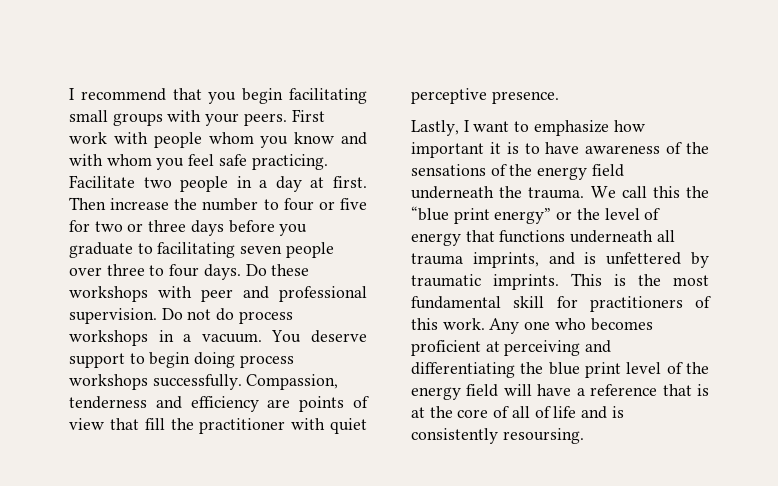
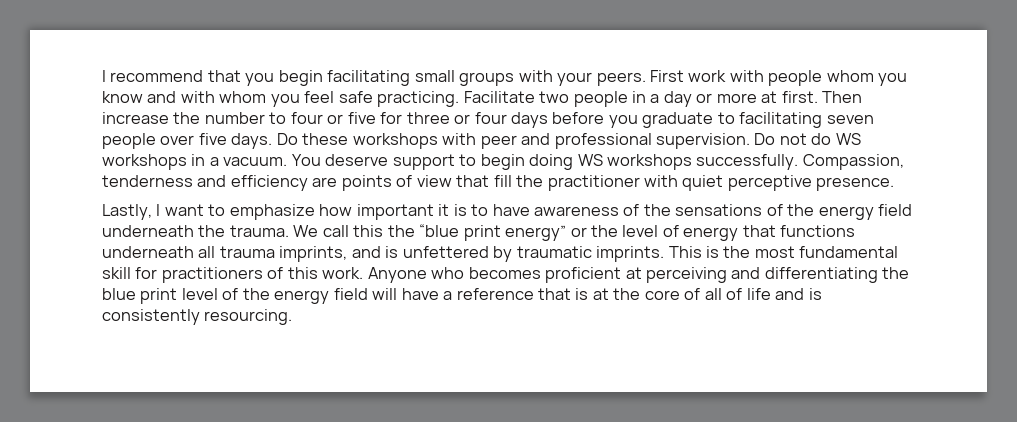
(302, 184) none -> [696,93,757,103] or more
[94,220,187,232] two or three -> [406,112,507,124] three or four
[106,264,200,277] three to four -> [198,133,227,145] five
[238,311,293,324] process -> [835,133,861,145] WS
[239,355,294,368] process -> [577,154,603,166] WS
[489,318,551,334] Any one -> [367,267,427,283] Anyone
[502,428,584,444] resoursing. -> [204,309,293,325] resourcing.

